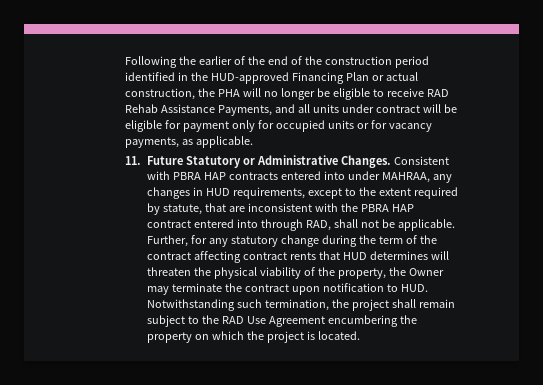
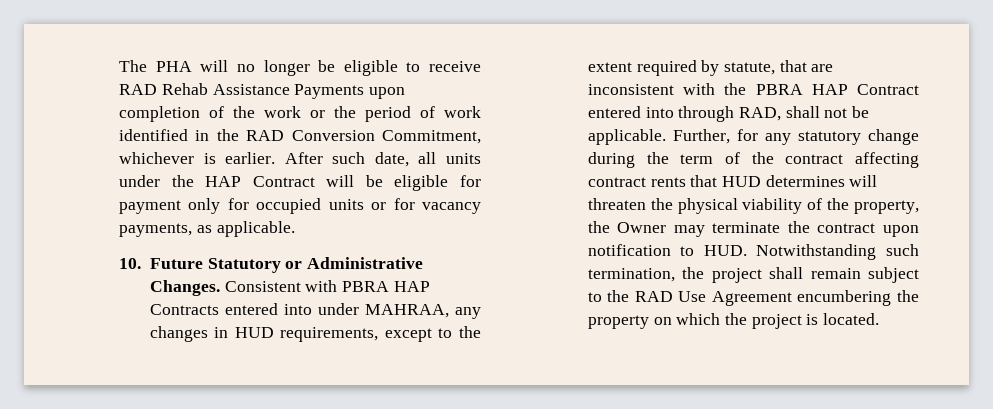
[125,56,430,68] [125,72,419,84] [125,88,216,100] Following the earlier of the end of the construction period identified in the HUD-approved Financing Plan or actual construction, the -> [119,60,148,72] The
[218,104,421,116] Payments, and all units under contract -> [294,84,405,99] [119,106,482,122] [119,129,481,144] [119,152,481,167] [119,175,315,187] Payments upon completion of the work or the period of work identified in the RAD Conversion Commitment, whichever is earlier. After such date, all units under the HAP Contract
[125,156,142,165] 11. -> [119,258,142,269] 10.
[228,172,278,180] contracts -> [149,304,219,315] Contracts
[146,220,191,228] contract -> [857,84,919,95] Contract

